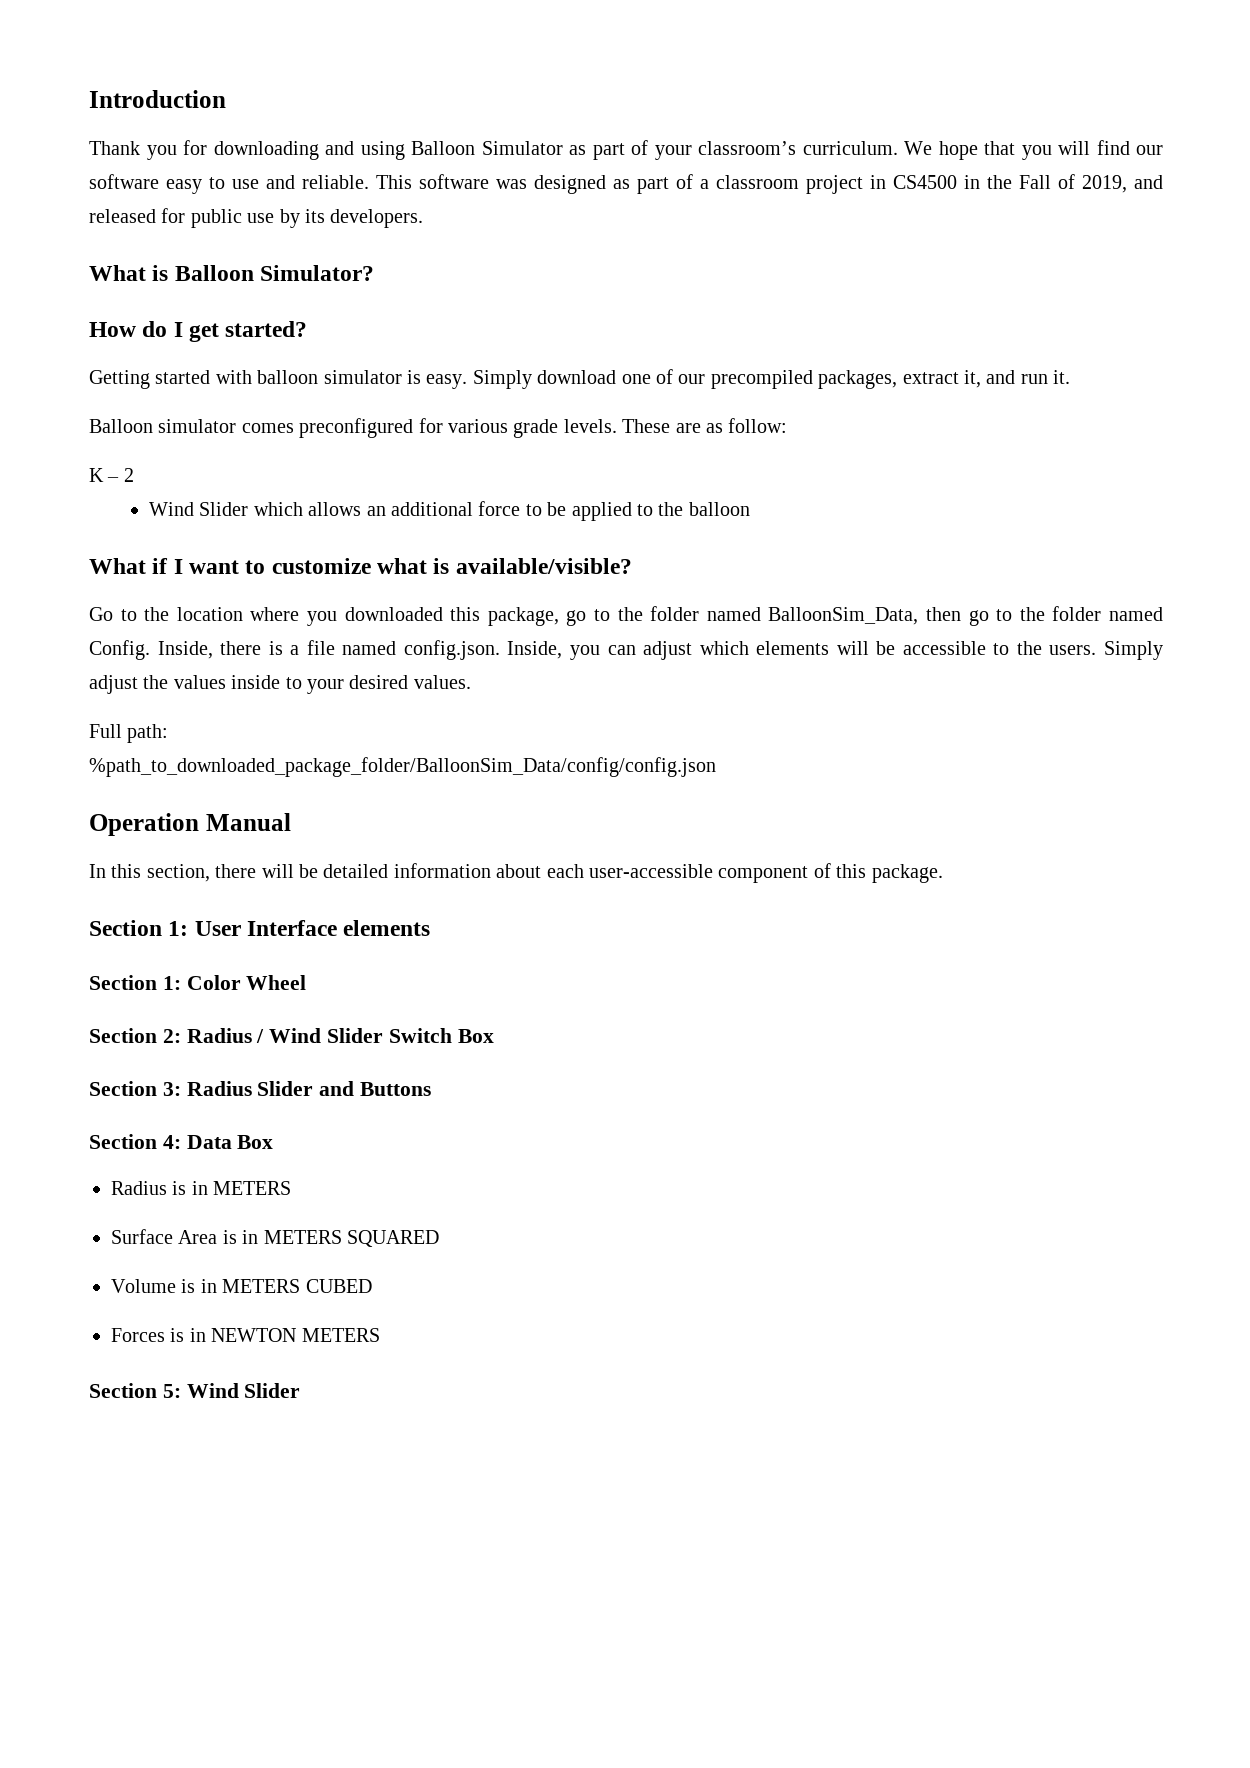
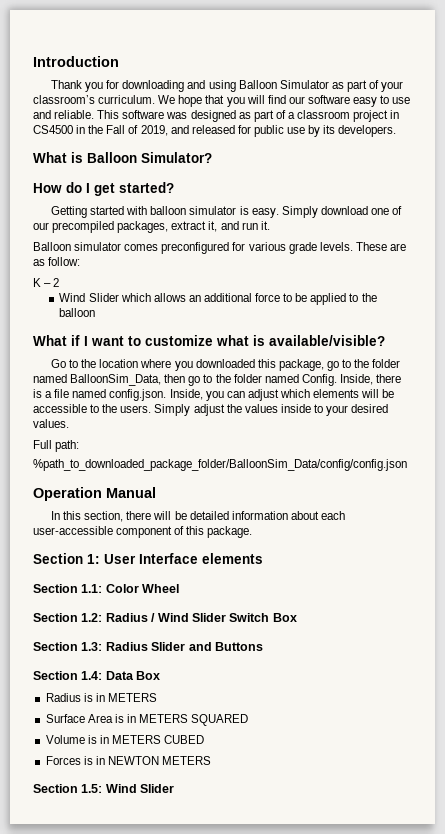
[162,976,181,990] 1: -> [81,584,103,593] 1.1:
[162,1029,181,1043] 2: -> [81,613,103,622] 1.2:
[162,1082,181,1096] 3: -> [81,642,103,651] 1.3:
[162,1135,181,1149] 4: -> [81,671,103,680] 1.4:
[162,1384,181,1398] 5: -> [81,784,103,793] 1.5:

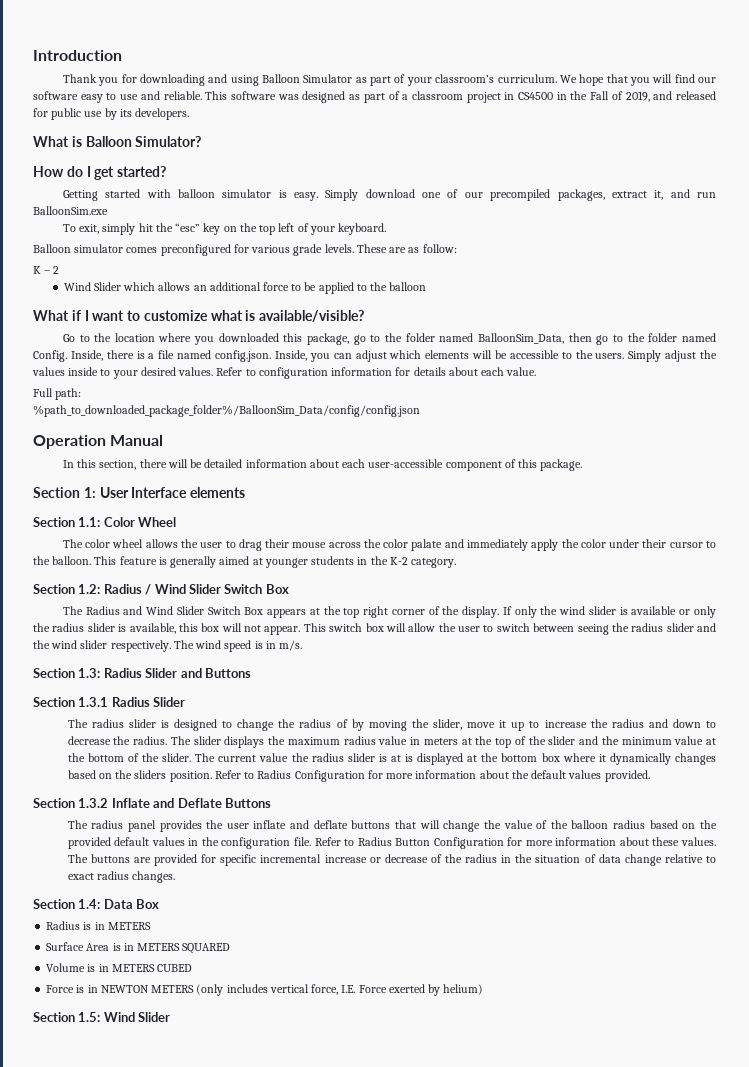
[260,221,270,230] it. -> [33,206,108,215] [62,223,386,235] BalloonSim.exe // To exit, simply hit the “esc” key on the top left of your keyboard.
(69, 423) none -> [216,367,537,379] Refer to configuration information for details about each value.
[33,459,407,471] %path_to_downloaded_package_folder/BalloonSim_Data/config/config.json -> [33,405,420,417] %path_to_downloaded_package_folder%/BalloonSim_Data/config/config.json
(180, 588) none -> [62,539,716,551] [33,556,457,568] // The color wheel allows the user to drag their mouse across the color palate and immediately apply the color under their cursor to the balloon. This feature is generally aimed at younger students in the K-2 category.
(297, 617) none -> [62,606,716,618] [33,623,716,635] [33,640,303,652] // The Radius and Wind Slider Switch Box appears at the top right corner of the display. If only the wind slider is available or only the radius slider is available, this box will not appear. This switch box will allow the user to switch between seeing the radius slider and the wind slider respectively. The wind speed is in m/s.
(263, 646) none -> [33,697,186,707] [67,719,717,731] [67,736,716,748] [67,753,716,765] [67,770,650,782] [33,798,271,808] [67,820,717,832] [67,837,717,849] [67,854,716,866] [67,871,176,883] // Section 1.3.1 Radius Slider // The radius slider is designed to change the radius of by moving the slider, move it up to increase the radius and down to decrease the radius. The slider displays the maximum radius value in meters at the top of the slider and the minimum value at the bottom of the slider. The current value the radius slider is at is displayed at the bottom box where it dynamically changes based on the sliders position. Refer to Radius Configuration for more information about the default values provided. // Section 1.3.2 Inflate and Deflate Buttons // The radius panel provides the user inflate and deflate buttons that will change the value of the balloon radius based on the provided default values in the configuration file. Refer to Radius Button Configuration for more information about these values. The buttons are provided for specific incremental increase or decrease of the radius in the situation of data change relative to exact radius changes.
[45,756,81,765] Forces -> [46,985,75,993] Force
(212, 760) none -> [196,984,484,996] (only includes vertical force, I.E. Force exerted by helium)

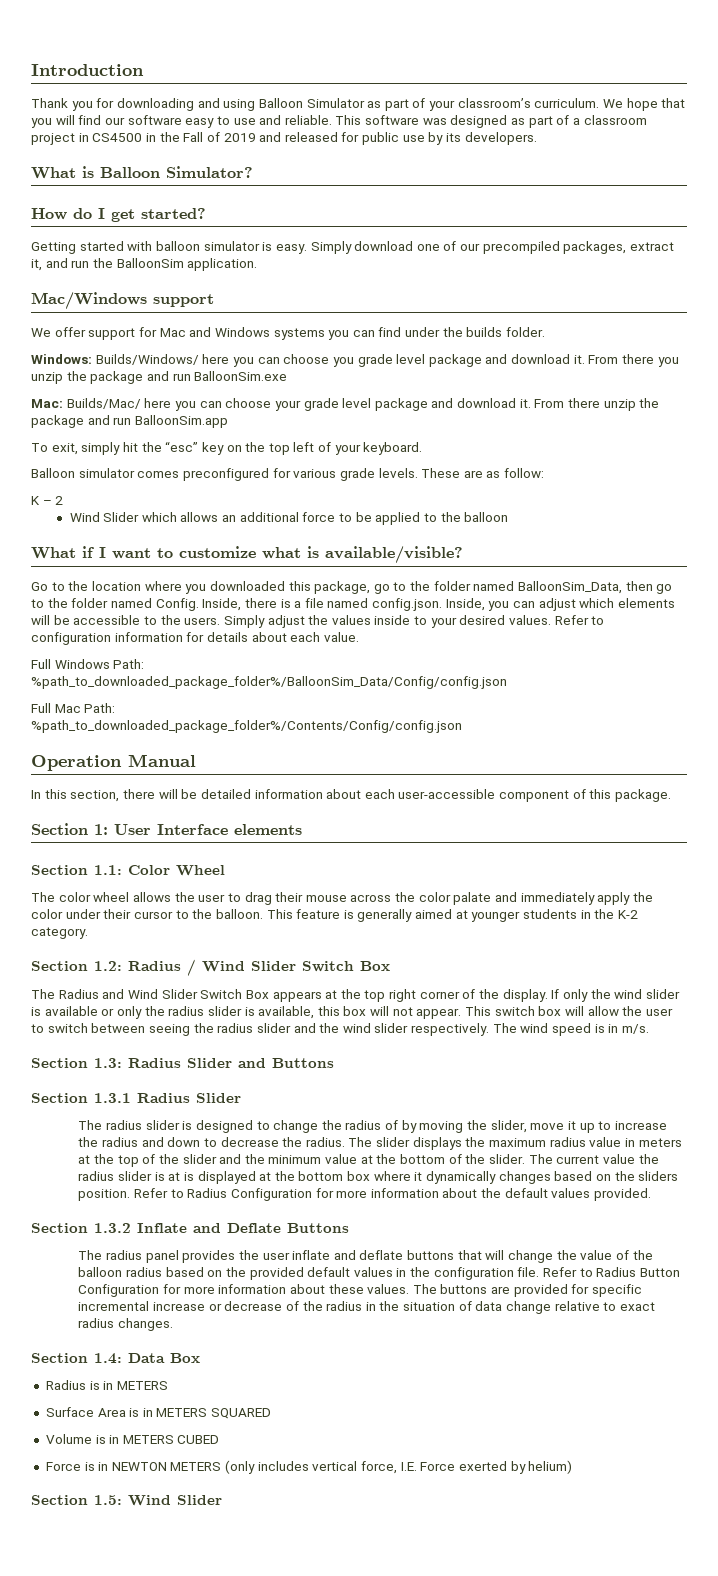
[625,91,650,102] 2019, -> [223,133,256,142] 2019
[33,206,108,215] BalloonSim.exe -> [92,258,258,271] [31,292,214,310] [31,327,546,340] [31,354,679,367] [31,371,288,384] [31,398,660,411] [31,415,228,428] the BalloonSim application. // Mac/Windows support // We offer support for Mac and Windows systems you can find under the builds folder. // Windows: Builds/Windows/ here you can choose you grade level package and download it. From there you unzip the package and run BalloonSim.exe // Mac: Builds/Mac/ here you can choose your grade level package and download it. From there unzip the package and run BalloonSim.app
[55,388,82,400] [33,405,420,417] path: // %path_to_downloaded_package_folder%/BalloonSim_Data/config/config.json -> [54,659,145,669] [31,676,507,689] [31,703,116,713] [31,720,462,733] Windows Path: // %path_to_downloaded_package_folder%/BalloonSim_Data/Config/config.json // Full Mac Path: // %path_to_downloaded_package_folder%/Contents/Config/config.json

